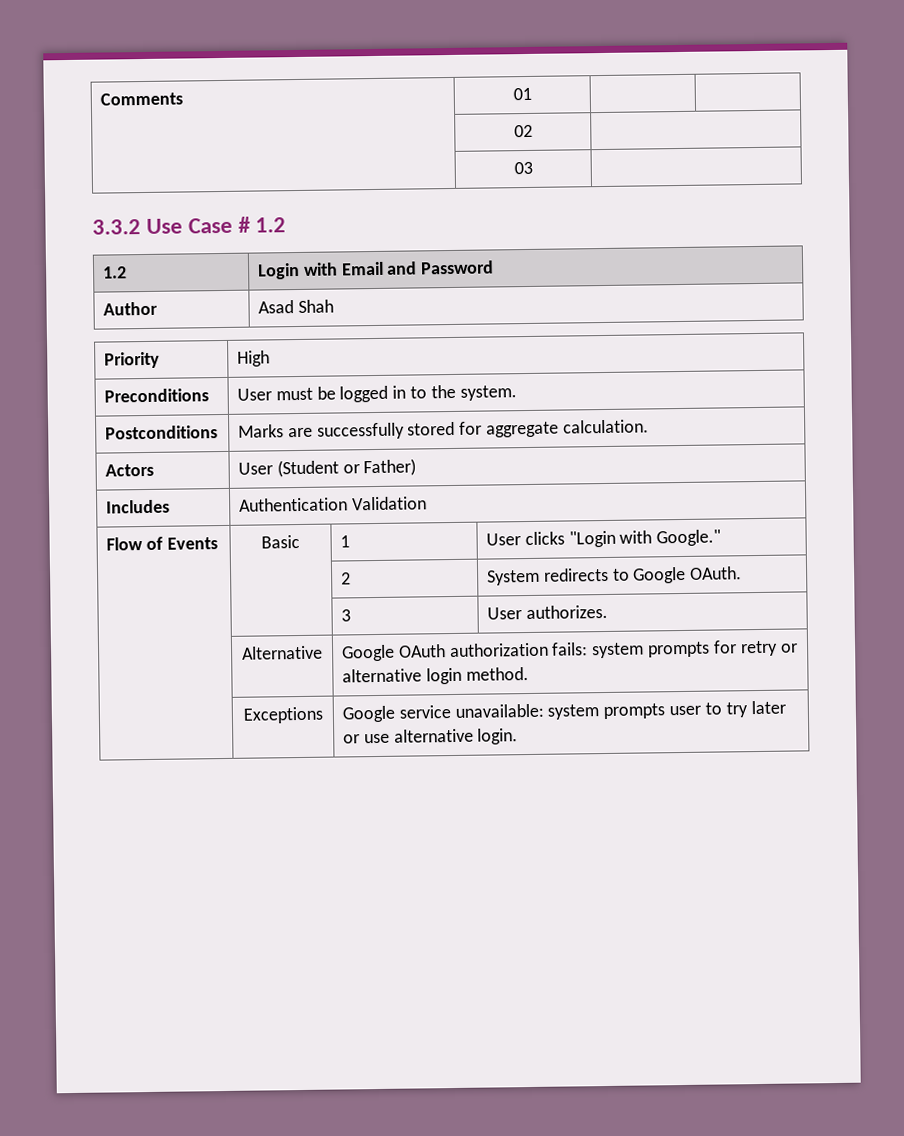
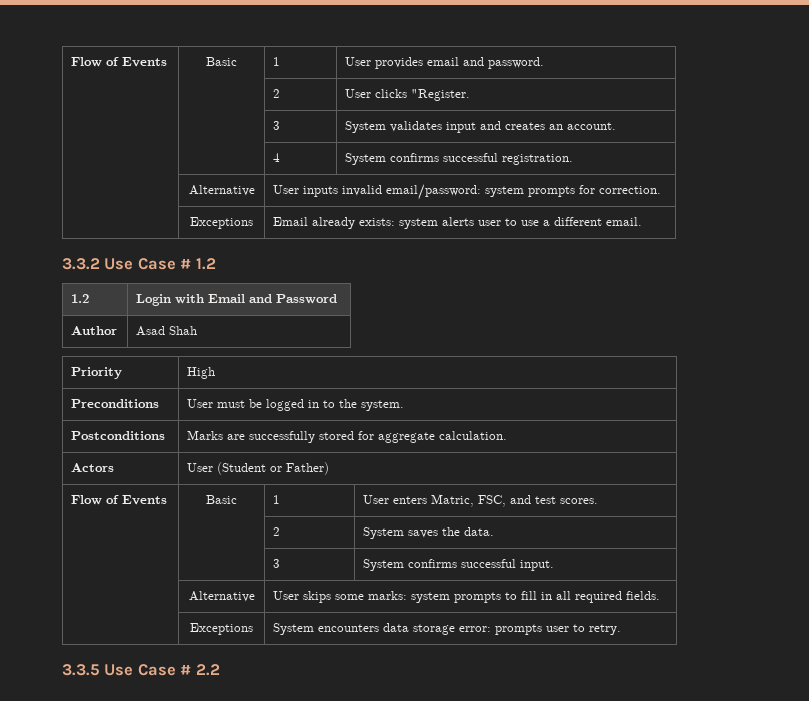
[99,92,183,106] [512,87,532,101] [513,124,533,138] [513,161,533,175] Comments | 01 | | // | 02 | // | 03 | -> [71,57,168,67] [205,57,237,66] [273,57,281,66] [345,57,545,69] [273,89,281,98] [345,89,471,101] [273,121,281,130] [345,121,617,133] [273,153,281,162] [345,153,574,165] [188,185,255,196] [273,184,662,200] [190,217,253,229] [273,217,643,229] Flow of Events | Basic | 1 | User provides email and password. // | | 2 | User clicks "Register. // | | 3 | System validates input and creates an account. // | | 4 | System confirms successful registration. // | Alternative | User inputs invalid email/password: system prompts for correction. // | Exceptions | Email already exists: system alerts user to use a different email.
[105,499,170,514] [238,496,427,512] [105,536,218,551] [261,534,300,549] [339,535,350,548] [485,529,722,548] [340,572,351,585] [486,566,743,586] [340,609,351,622] [486,604,608,620] [242,645,323,660] [341,640,798,662] [341,667,529,685] [242,706,324,724] [341,700,786,723] [342,728,519,745] // Includes | Authentication Validation // Flow of Events | Basic | 1 | User clicks "Login with Google." // | | 2 | System redirects to Google OAuth. // | | 3 | User authorizes. // | Alternative | Google OAuth authorization fails: system prompts for retry or alternative login method. // | Exceptions | Google service unavailable: system prompts user to try later or use alternative login. -> [71,495,168,505] [205,495,237,504] [273,495,281,504] [363,494,599,507] [273,527,281,536] [363,527,495,539] [273,559,281,568] [363,559,555,571] [188,591,255,602] [273,591,661,603] [190,623,253,635] [273,623,622,635] [62,664,220,676] // Flow of Events | Basic | 1 | User enters Matric, FSC, and test scores. // | | 2 | System saves the data. // | | 3 | System confirms successful input. // | Alternative | User skips some marks: system prompts to fill in all required fields. // | Exceptions | System encounters data storage error: prompts user to retry. // 3.3.5 Use Case # 2.2

